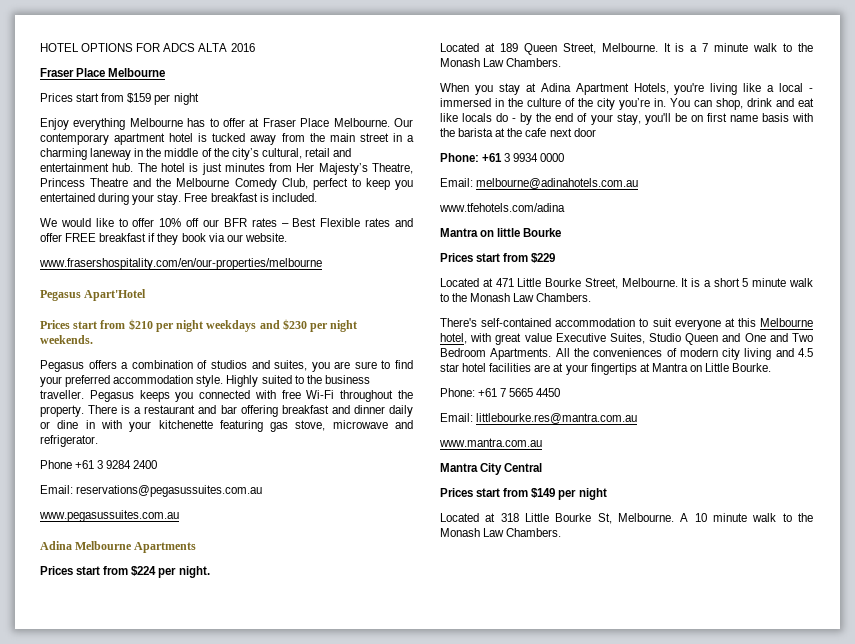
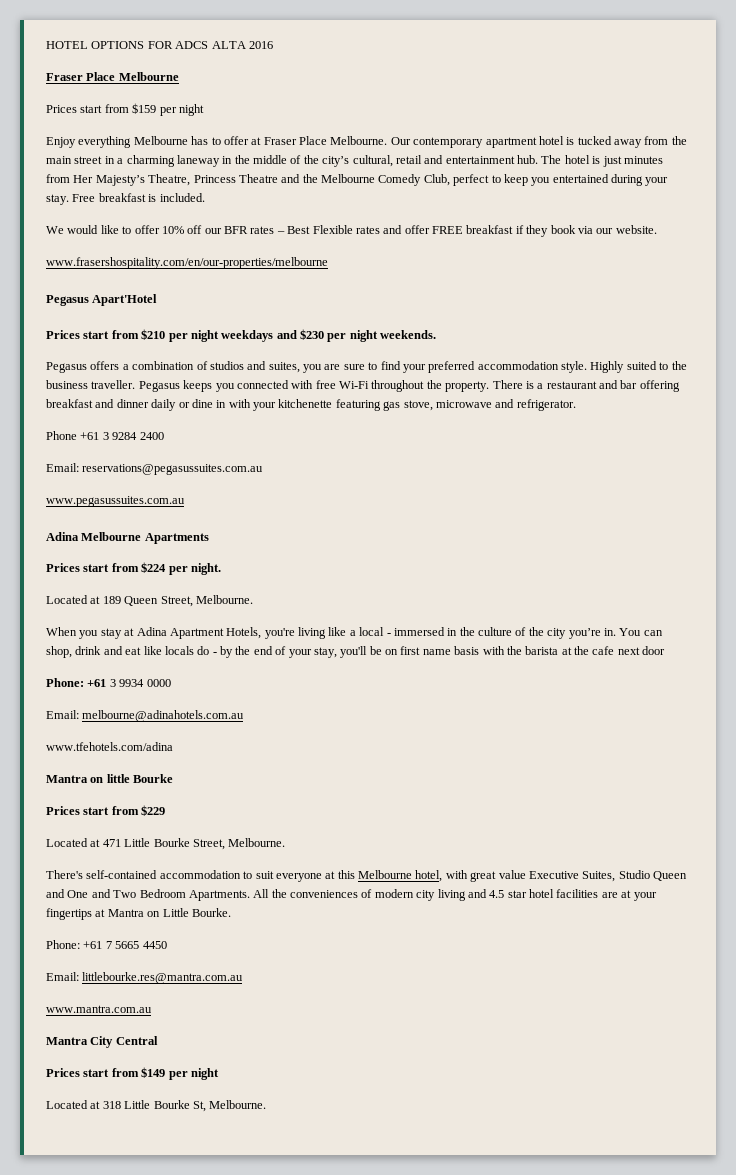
[663,43,813,52] [440,58,562,67] It is a 7 minute walk to the Monash Law Chambers. -> (253, 599) none
[681,278,813,287] [440,293,592,302] It is a short 5 minute walk to the Monash Law Chambers. -> (286, 842) none
[680,513,813,522] [440,528,562,537] A 10 minute walk to the Monash Law Chambers. -> (267, 1104) none

